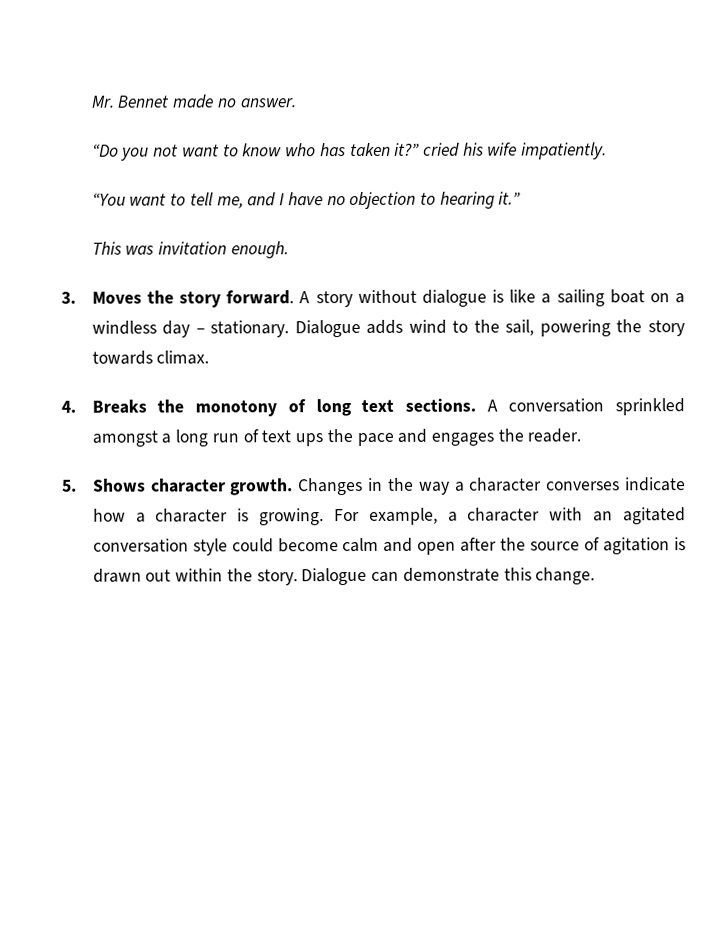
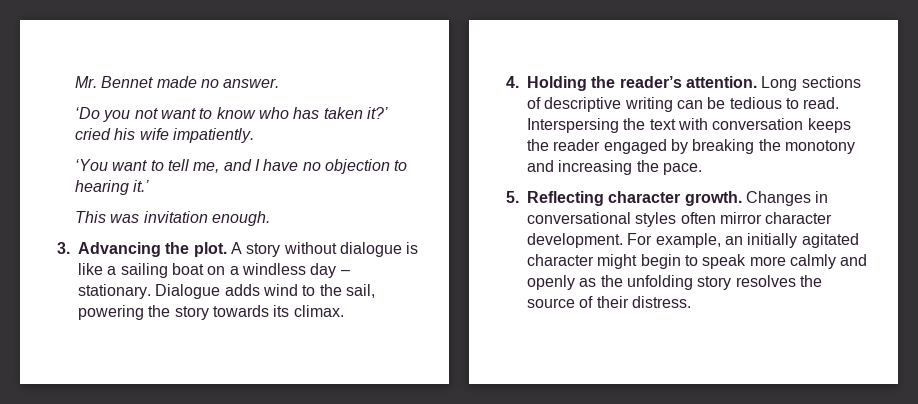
[91,143,119,157] “Do -> [74,107,100,119] ‘Do
[394,142,421,156] it?” -> [366,107,388,119] it?’
[91,192,126,206] “You -> [74,159,108,171] ‘You
[498,191,522,205] it.” -> [133,180,150,192] it.’
[91,290,295,308] Moves the story forward. -> [77,242,227,257] Advancing the plot.
(153, 357) none -> [273,305,290,317] its
[91,398,685,417] [91,428,582,447] Breaks the monotony of long text sections. A conversation sprinkled amongst a long run of text ups the pace and engages the reader. -> [526,76,861,91] [526,97,840,112] [526,118,851,133] [526,139,855,154] [526,160,702,175] Holding the reader’s attention. Long sections of descriptive writing can be tedious to read. Interspersing the text with conversation keeps the reader engaged by breaking the monotony and increasing the pace.
[92,478,146,492] Shows -> [526,191,604,206] Reflecting
[387,477,686,495] [92,507,686,526] [92,537,686,556] [92,567,596,586] the way a character converses indicate how a character is growing. For example, a character with an agitated conversation style could become calm and open after the source of agitation is drawn out within the story. Dialogue can demonstrate this change. -> [526,212,833,227] [526,233,859,248] [526,254,868,269] [526,275,822,290] [526,296,691,308] conversational styles often mirror character development. For example, an initially agitated character might begin to speak more calmly and openly as the unfolding story resolves the source of their distress.

